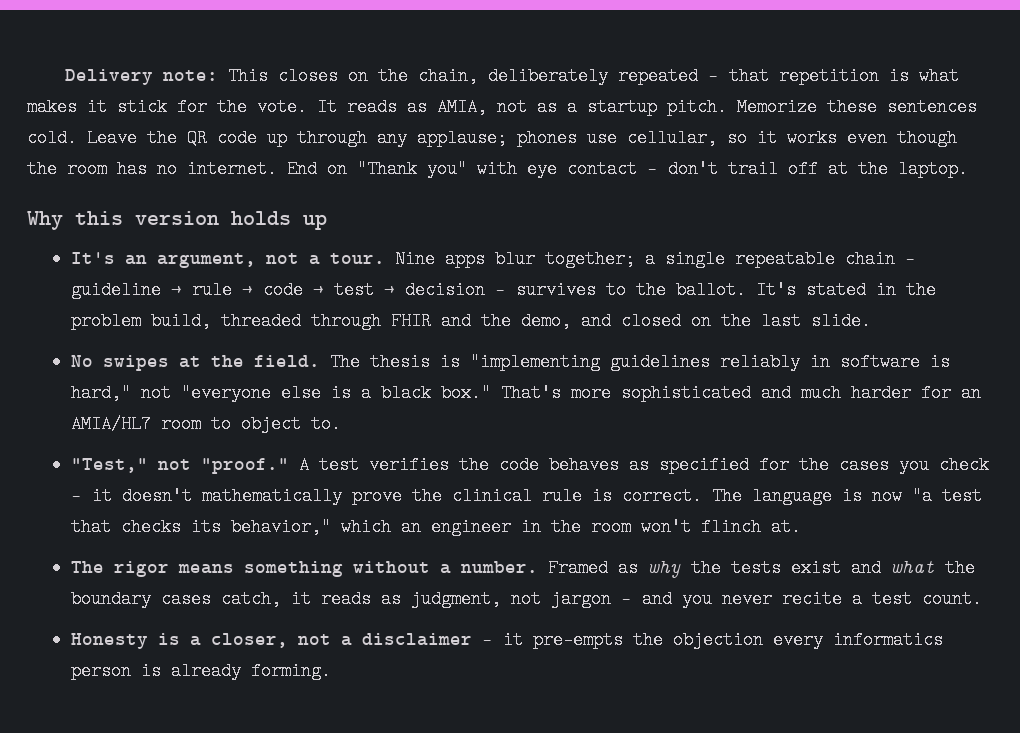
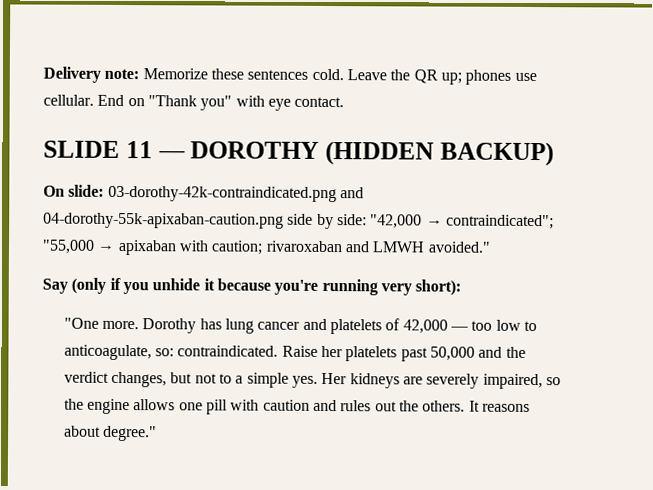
[228,67,960,85] [27,98,727,116] This closes on the chain, deliberately repeated — that repetition is what makes it stick for the vote. It reads as AMIA, not as a startup pitch. -> (140, 74) none
[217,129,957,147] [27,160,277,178] code up through any applause; phones use cellular, so it works even though the room has no internet. -> [440,69,537,85] [43,94,94,106] up; phones use cellular.
[567,160,968,178] [27,211,327,230] [70,250,916,268] [70,281,936,299] [70,312,871,330] [70,353,950,371] [70,384,981,402] [70,415,341,433] [70,456,989,474] [70,487,982,505] [70,518,801,536] [70,559,975,578] [70,590,982,608] [70,631,943,649] [70,662,331,680] contact — don't trail off at the laptop. // Why this version holds up // It's an argument, not a tour. Nine apps blur together; a single repeatable chain — guideline → rule → code → test → decision — survives to the ballot. It's stated in the problem build, threaded through FHIR and the demo, and closed on the last slide. // No swipes at the field. The thesis is "implementing guidelines reliably in software is hard," not "everyone else is a black box." That's more sophisticated and much harder for an AMIA/HL7 room to object to. // "Test," not "proof." A test verifies the code behaves as specified for the cases you check — it doesn't mathematically prove the clinical rule is correct. The language is now "a test that checks its behavior," which an engineer in the room won't flinch at. // The rigor means something without a number. Framed as why the tests exist and what the boundary cases catch, it reads as judgment, not jargon — and you never recite a test count. // Honesty is a closer, not a disclaimer — it pre-empts the objection every informatics person is already forming. -> [294,96,345,108] [43,140,554,167] [43,184,364,203] [43,212,554,230] [42,239,491,256] [42,277,462,296] [63,317,537,335] [63,344,526,362] [63,371,561,390] [63,398,530,415] [63,425,158,442] contact. // SLIDE 11 — DOROTHY (HIDDEN BACKUP) // On slide: 03-dorothy-42k-contraindicated.png and 04-dorothy-55k-apixaban-caution.png side by side: "42,000 → contraindicated"; "55,000 → apixaban with caution; rivaroxaban and LMWH avoided." // Say (only if you unhide it because you're running very short): // "One more. Dorothy has lung cancer and platelets of 42,000 — too low to anticoagulate, so: contraindicated. Raise her platelets past 50,000 and the verdict changes, but not to a simple yes. Her kidneys are severely impaired, so the engine allows one pill with caution and rules out the others. It reasons about degree."

